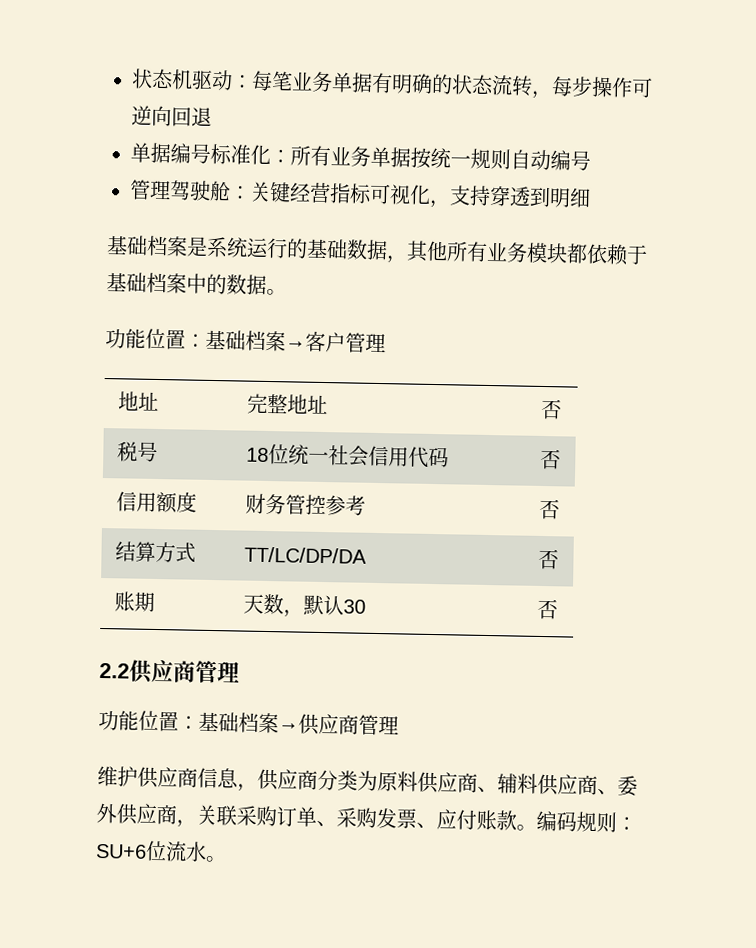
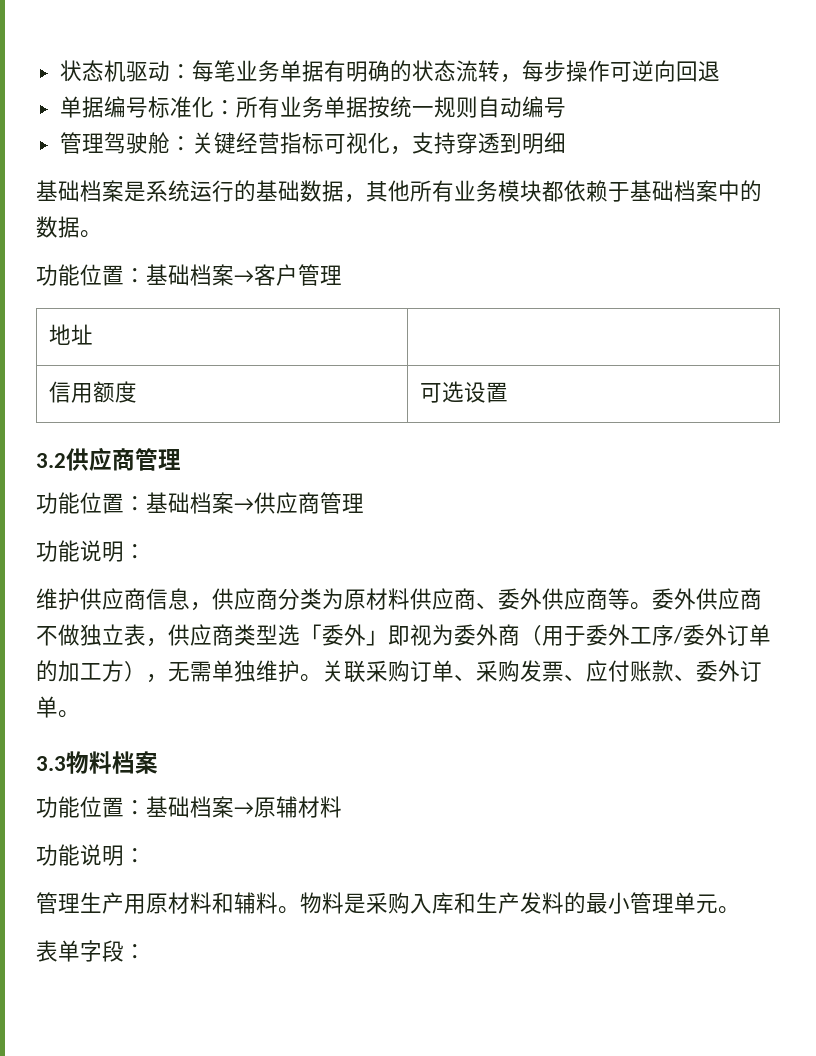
[246,393,328,415] [540,398,562,420] [116,441,158,462] [245,443,449,468] [539,448,561,470] [115,491,197,514] [244,493,366,516] [538,498,560,520] [114,541,196,563] [243,546,367,564] [537,548,559,570] [113,591,155,612] [242,593,366,618] [536,598,558,620] [99,662,130,679] 完整地址 | 否 // 税号 | 18位统一社会信用代码 | 否 // 信用额度 | 财务管控参考 | 否 // 结算方式 | TT/LC/DP/DA | 否 // 账期 | 天数，默认30 | 否 // 2.2 -> [49,381,138,403] [420,381,509,403] [36,453,66,468] // 信用额度 | 可选设置 // 3.2
(399, 725) none -> [36,540,146,562] // 功能说明：
[397,771,518,794] 料供应商、辅 -> [366,588,388,610] 材
[176,819,197,828] ， -> [608,588,762,610] [36,624,771,647] [36,660,322,683] 等。委外供应商不做独立表，供应商类型选「委外」即视为委外商（用于委外工序/委外订单的加工方），无需单独维护。
[516,810,637,833] [95,840,227,863] 。编码规则：SU+6位流水。 -> [674,660,762,682] [36,696,80,718] [36,751,158,774] [36,796,342,818] [36,844,146,866] [36,892,740,914] [36,940,146,962] 、委外订单。 // 3.3物料档案 // 功能位置：基础档案→原辅材料 // 功能说明： // 管理生产用原材料和辅料。物料是采购入库和生产发料的最小管理单元。 // 表单字段：

